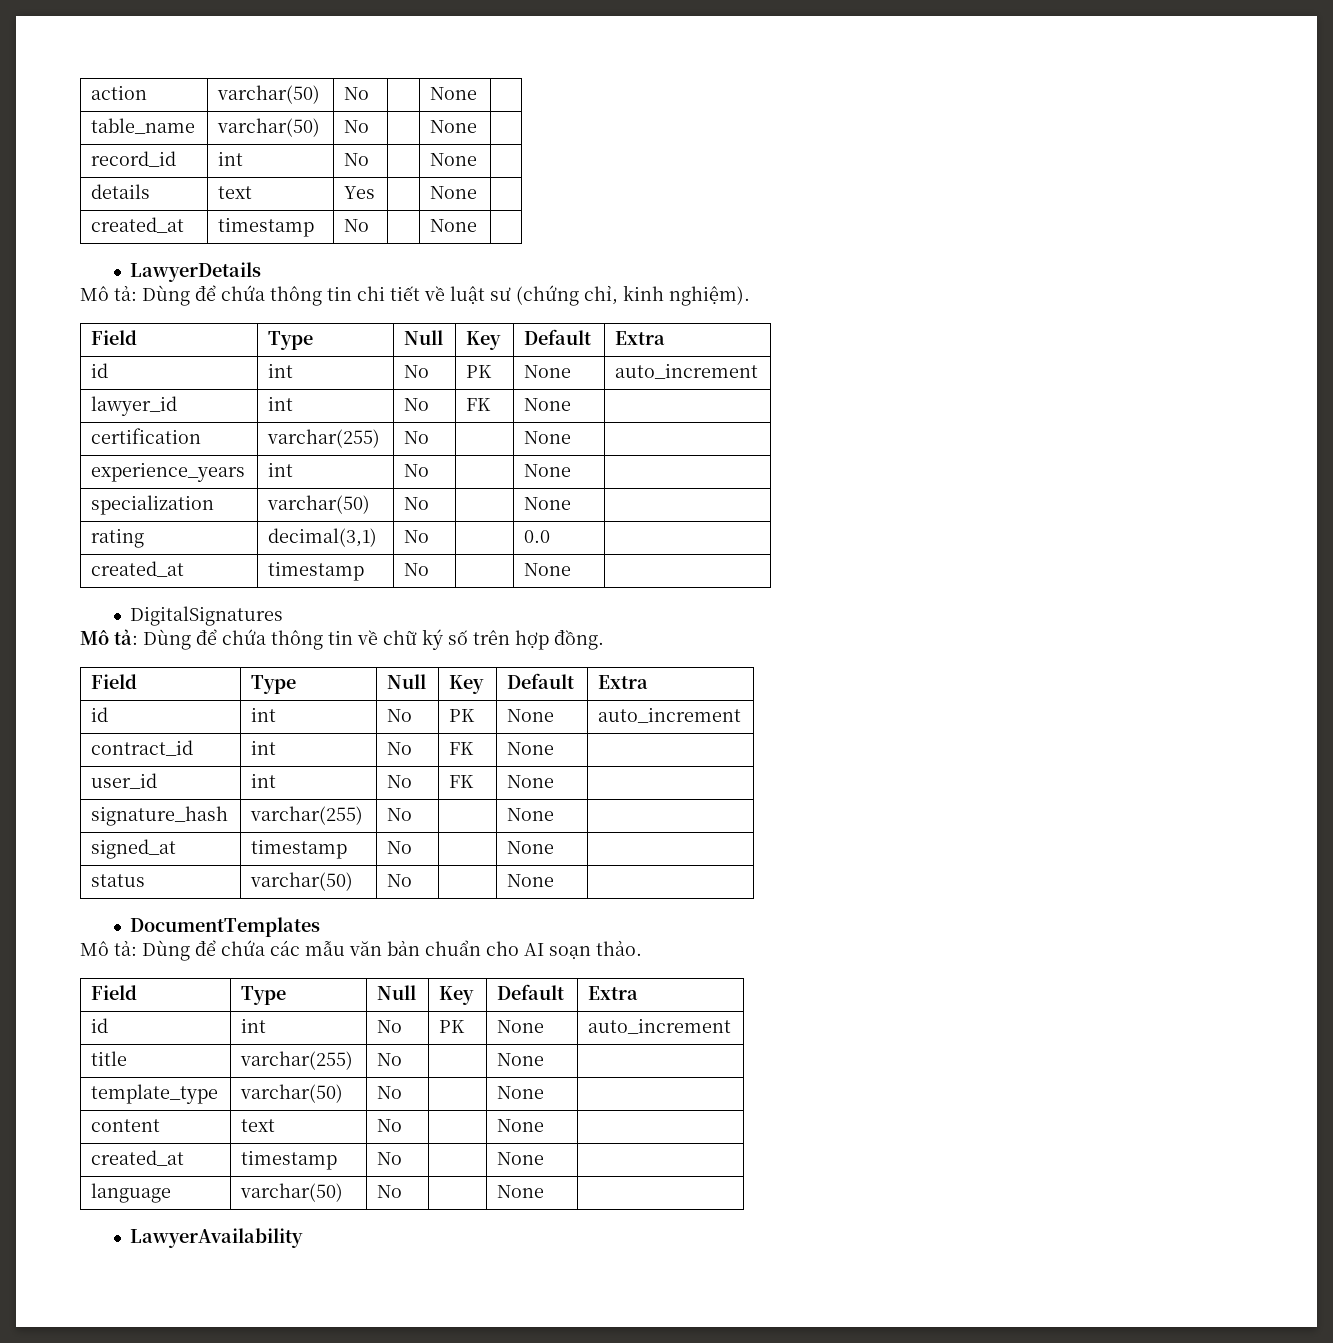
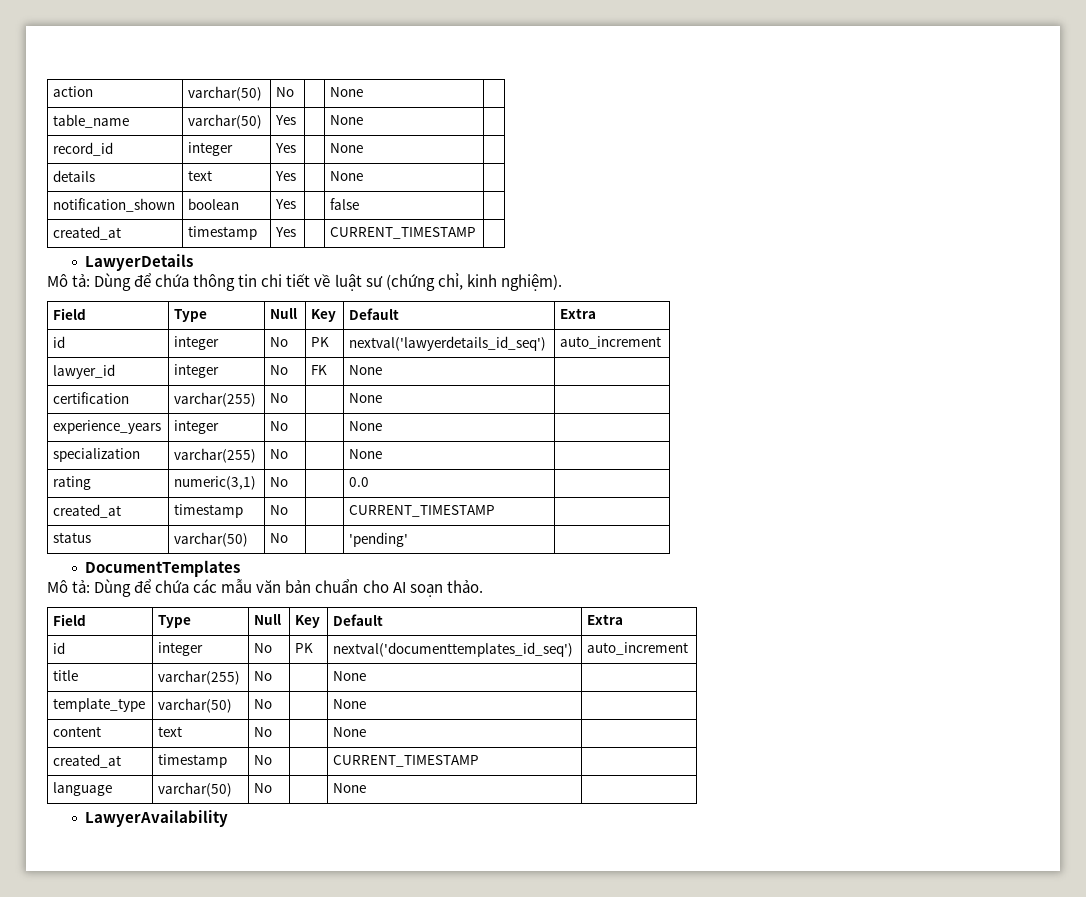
[344,120,370,133] No -> [275,115,297,125] Yes
[218,151,244,166] [344,153,370,166] int | No -> [188,142,234,156] [275,143,297,153] integer | Yes
[91,217,185,233] [218,217,315,237] [344,219,370,232] [430,219,478,232] // created_at | timestamp | No | | None -> [53,198,176,212] [188,198,240,210] [275,199,297,209] [330,198,360,210] [53,226,122,240] [188,226,258,240] [275,227,297,237] [330,227,477,239] // notification_shown | boolean | Yes | | false | // created_at | timestamp | Yes | | CURRENT_TIMESTAMP
[268,363,294,378] [404,365,430,378] [466,365,493,378] [524,365,572,378] int | No | PK | None -> [174,336,220,350] [270,337,289,347] [311,337,330,347] [349,336,547,351] integer | No | PK | nextval('lawyerdetails_id_seq')
[268,396,294,411] int -> [174,364,220,378] integer
[268,462,294,477] int -> [174,420,220,434] integer
[267,495,371,514] varchar(50) -> [174,448,257,463] varchar(255)
[268,528,378,547] decimal(3,1) -> [174,476,257,490] numeric(3,1)
[524,563,572,576] [130,606,284,626] [80,629,604,650] [91,674,138,689] [251,675,297,694] [387,674,427,689] [449,675,485,694] [507,673,575,689] [598,675,649,689] [91,707,109,722] [251,707,277,722] [387,709,413,722] [449,709,476,722] [507,709,555,722] [598,707,742,723] [91,740,194,756] [251,740,277,755] [387,742,413,755] [449,742,475,755] [507,742,555,755] [91,773,158,789] [251,773,277,788] [387,775,413,788] [449,775,475,788] [507,775,555,788] [91,806,229,826] [250,806,364,825] [387,808,413,821] [507,808,555,821] [91,839,177,859] [251,839,348,859] [387,841,413,854] [507,841,555,854] None | // DigitalSignatures // Mô tả: Dùng để chứa thông tin về chữ ký số trên hợp đồng. // Field | Type | Null | Key | Default | Extra // id | int | No | PK | None | auto_increment // contract_id | int | No | FK | None | // user_id | int | No | FK | None | // signature_hash | varchar(255) | No | | None | // signed_at | timestamp | No | | None -> [349,505,496,517] CURRENT_TIMESTAMP
[507,874,555,887] | None -> [349,532,409,547] | 'pending'
[241,1018,267,1033] [377,1020,403,1033] [439,1020,466,1033] [497,1020,545,1033] int | No | PK | None -> [158,642,204,656] [254,643,273,653] [295,643,314,653] [333,642,574,657] integer | No | PK | nextval('documenttemplates_id_seq')
[497,1152,545,1165] | None -> [333,755,480,767] | CURRENT_TIMESTAMP

